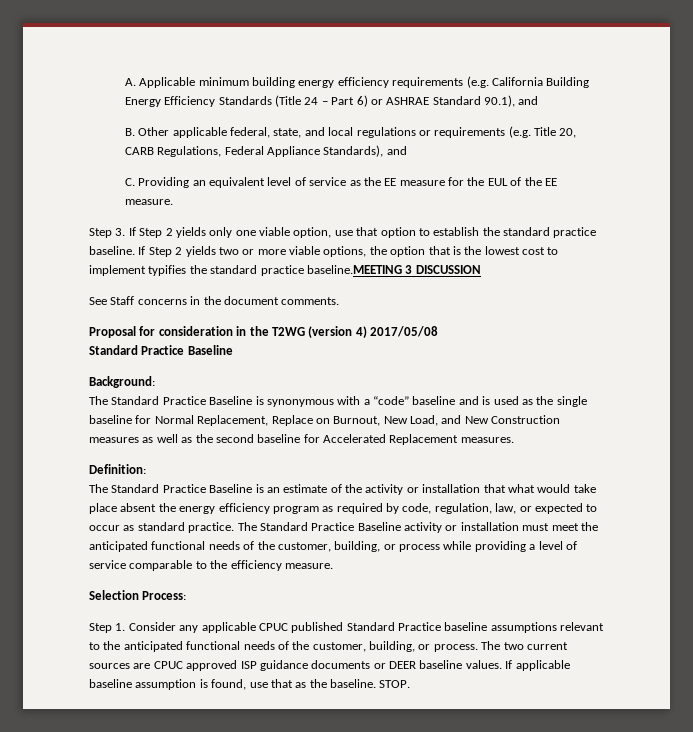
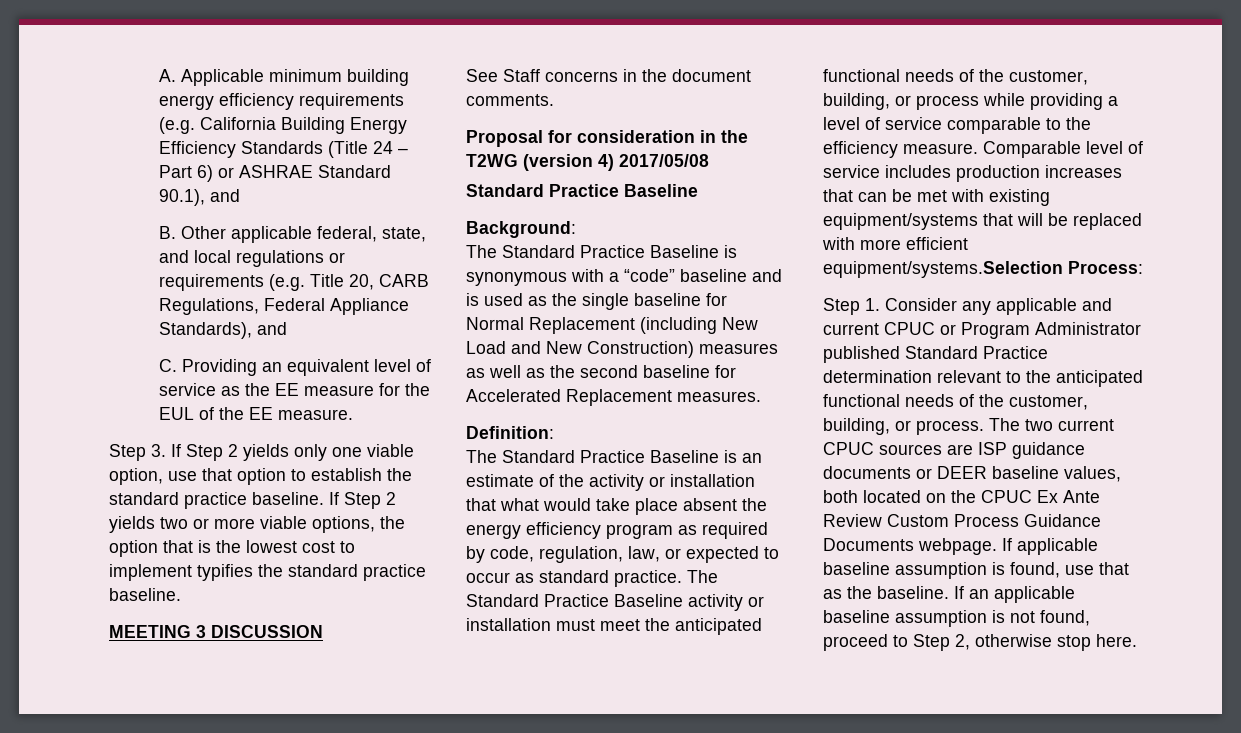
[306,265,402,274] baseline.MEETING -> [109,588,181,601] [109,625,191,638] baseline. // MEETING
[197,415,438,426] Replacement, Replace on Burnout, New Load, -> [529,317,758,334] [466,341,506,354] Replacement (including New Load
[491,415,561,424] Construction -> [587,341,694,358] Construction)
[89,590,139,600] // Selection -> [983,141,1143,158] [823,165,1122,182] [823,189,1050,206] [823,213,1142,230] [822,237,968,250] [823,261,1063,278] Comparable level of service includes production increases that can be met with existing equipment/systems that will be replaced with more efficient equipment/systems.Selection
[258,623,288,631] CPUC -> [1082,298,1112,311] [823,322,1141,339] and current CPUC or Program Administrator
[444,622,557,633] baseline assumptions -> [823,370,932,383] determination
(568, 646) none -> [823,442,874,455] CPUC
[153,660,238,671] CPUC approved -> (973, 449) none
[465,660,502,669] values. -> [1064,466,1121,482] [823,490,1100,503] [823,514,1101,527] [823,538,997,555] values, both located on the CPUC Ex Ante Review Custom Process Guidance Documents webpage.
[379,680,411,688] STOP. -> [954,586,1075,603] [823,610,1090,627] [823,634,1137,651] If an applicable baseline assumption is not found, proceed to Step 2, otherwise stop here.

